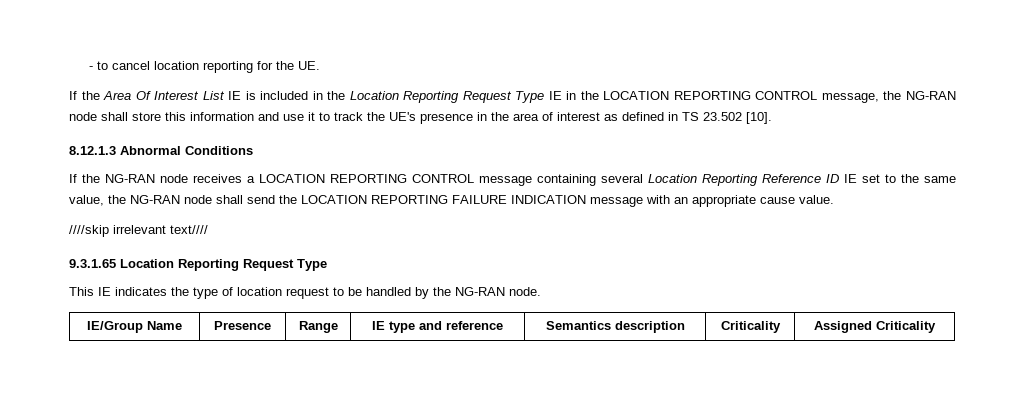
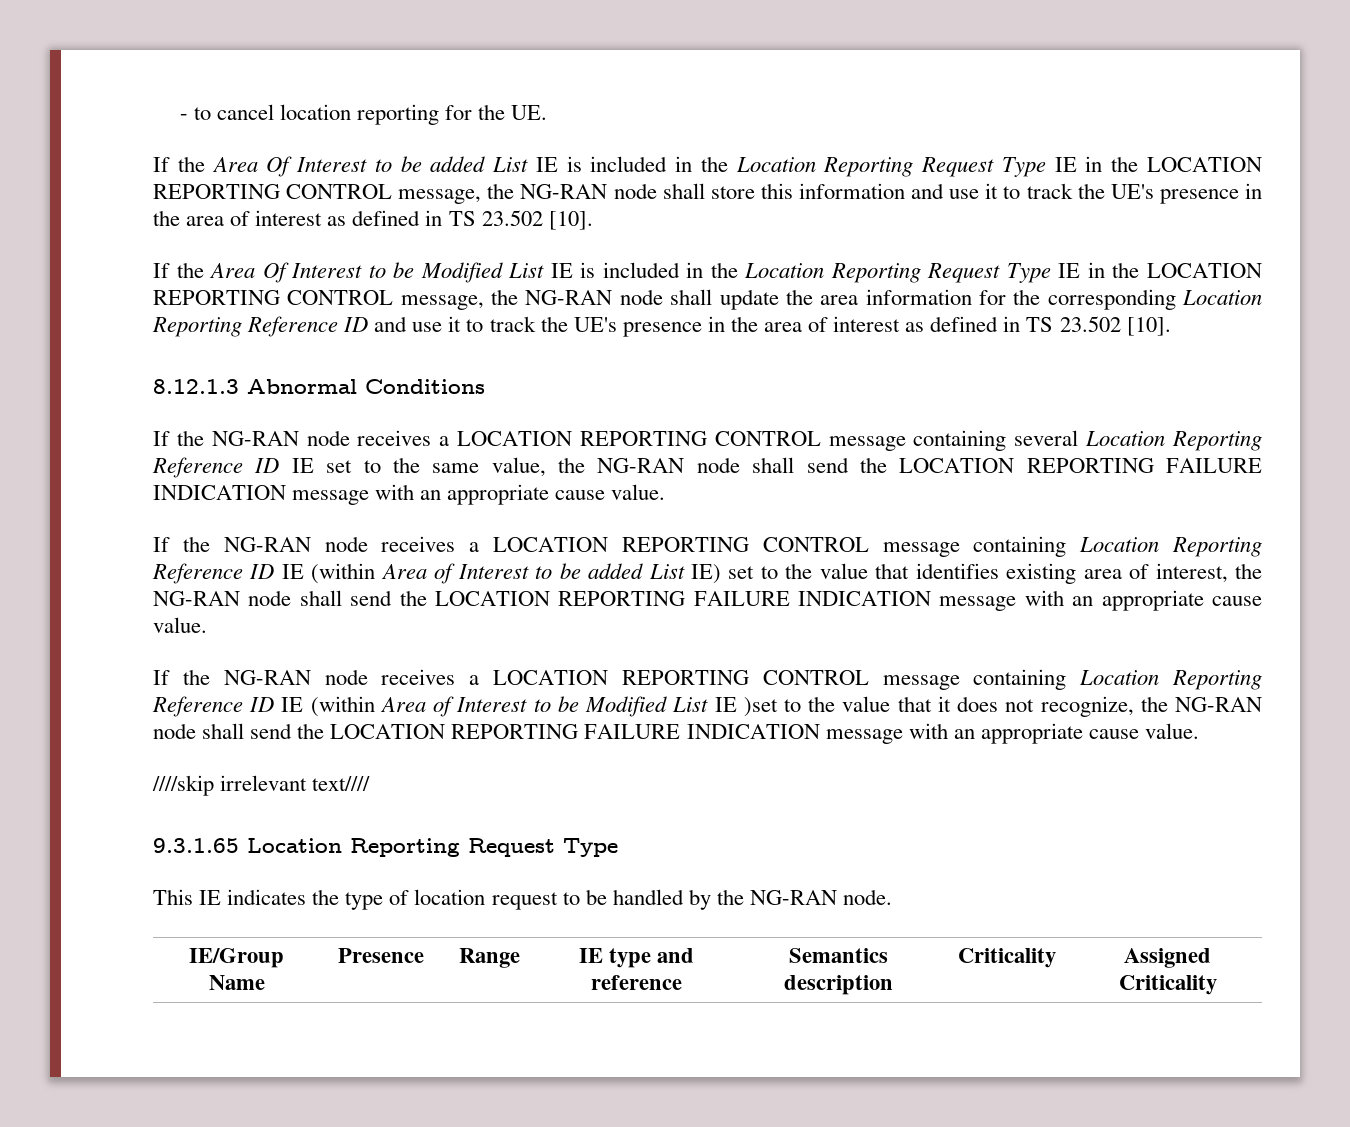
(200, 95) none -> [374,156,486,172] to be added
(772, 118) none -> [153,262,1262,283] [153,289,1263,310] [152,316,1171,337] // If the Area Of Interest to be Modified List IE is included in the Location Reporting Request Type IE in the LOCATION REPORTING CONTROL message, the NG-RAN node shall update the area information for the corresponding Location Reporting Reference ID and use it to track the UE's presence in the area of interest as defined in TS 23.502 [10].
(834, 199) none -> [153,536,1262,557] [152,563,1263,584] [153,590,1262,611] [153,617,207,633] [153,669,1262,690] [152,696,1263,717] [153,723,1199,744] // If the NG-RAN node receives a LOCATION REPORTING CONTROL message containing Location Reporting Reference ID IE (within Area of Interest to be added List IE) set to the value that identifies existing area of interest, the NG-RAN node shall send the LOCATION REPORTING FAILURE INDICATION message with an appropriate cause value. // If the NG-RAN node receives a LOCATION REPORTING CONTROL message containing Location Reporting Reference ID IE (within Area of Interest to be Modified List IE )set to the value that it does not recognize, the NG-RAN node shall send the LOCATION REPORTING FAILURE INDICATION message with an appropriate cause value.

